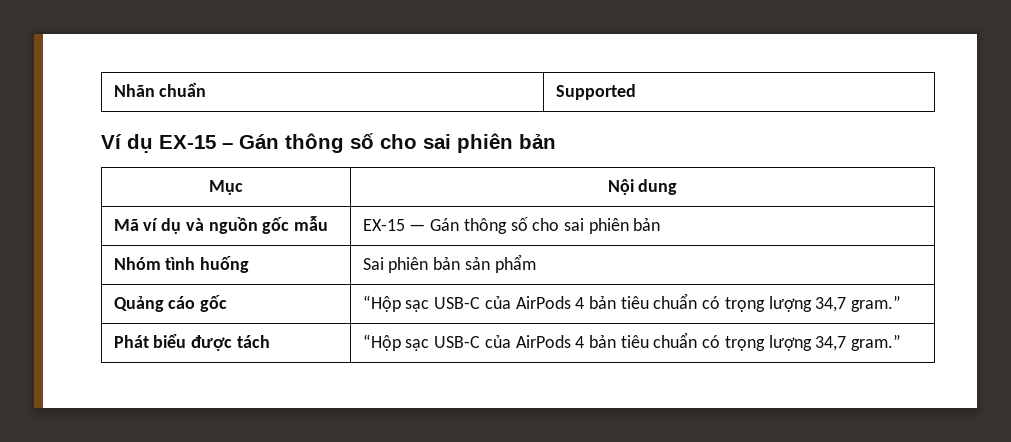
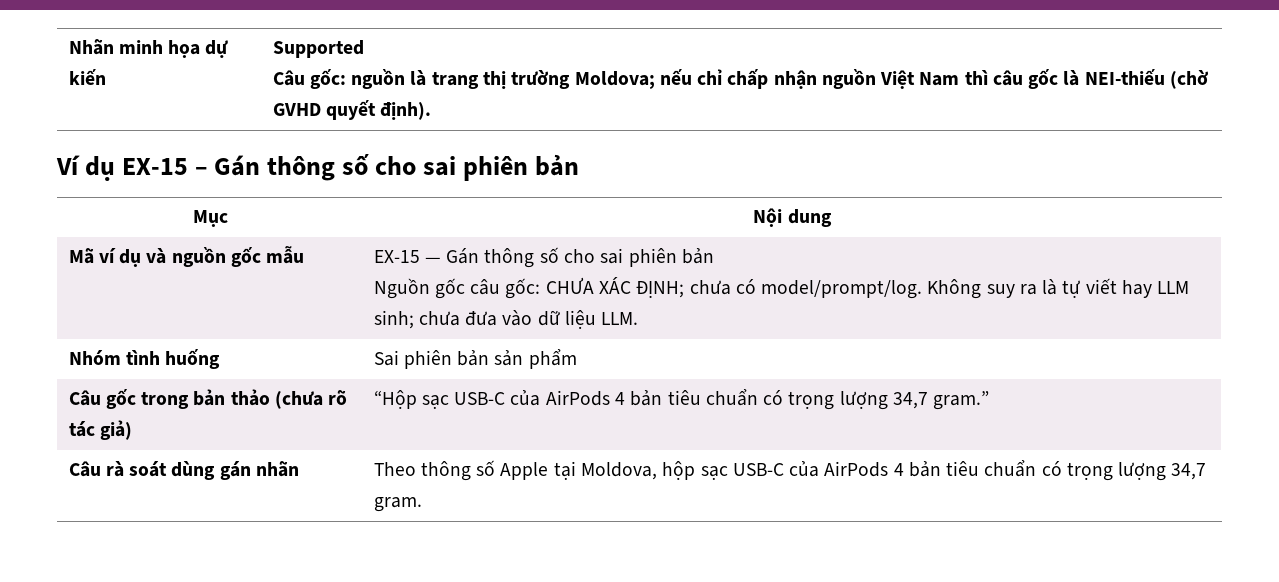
[159,83,207,97] [555,84,636,100] chuẩn | Supported -> [118,40,229,59] [68,69,106,85] [272,40,364,58] [272,69,1209,90] [272,100,432,121] minh họa dự kiến | Supported // Câu gốc: nguồn là trang thị trường Moldova; nếu chỉ chấp nhận nguồn Việt Nam thì câu gốc là NEI-thiếu (chờ GVHD quyết định).
(661, 224) none -> [373,277,1190,299] [373,310,639,329] // Nguồn gốc câu gốc: CHƯA XÁC ĐỊNH; chưa có model/prompt/log. Không suy ra là tự viết hay LLM sinh; chưa đưa vào dữ liệu LLM.
[113,295,228,312] Quảng cáo gốc -> [68,389,348,409] [68,420,132,440] Câu gốc trong bản thảo (chưa rõ tác giả)
[113,334,270,351] [362,334,401,351] Phát biểu được tách | “Hộp -> [68,461,299,480] [373,460,696,481] Câu rà soát dùng gán nhãn | Theo thông số Apple tại Moldova, hộp
[851,334,902,351] gram.” -> [373,497,422,512] gram.

